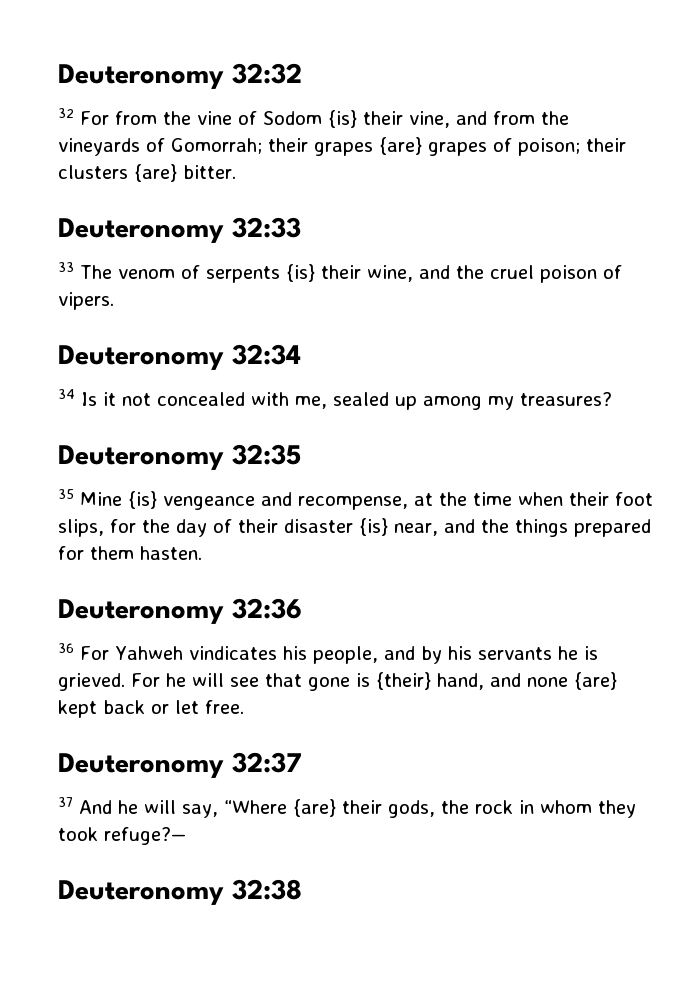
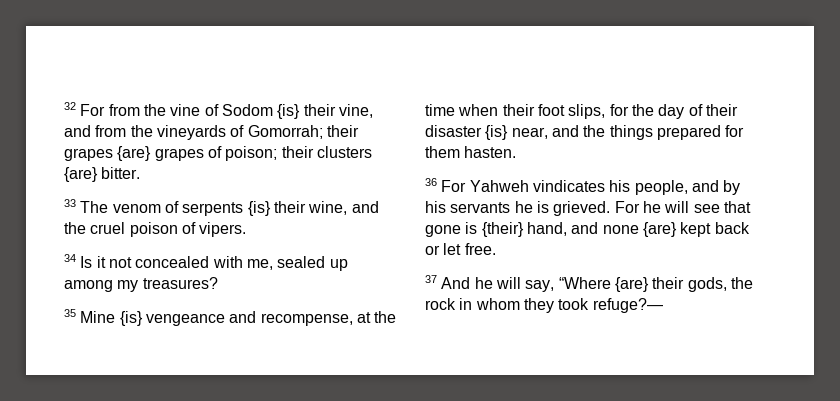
[58,63,302,89] Deuteronomy 32:32 // -> (64, 106) none
[58,217,301,243] // Deuteronomy 32:33 -> (141, 173) none
[58,344,301,370] // Deuteronomy 32:34 -> (247, 229) none
[58,444,301,470] // Deuteronomy 32:35 -> (218, 283) none
[58,598,302,624] // Deuteronomy 32:36 -> (517, 152) none
[58,752,302,778] // Deuteronomy 32:37 -> (496, 249) none
[58,879,302,905] // Deuteronomy 32:38 -> (663, 305) none

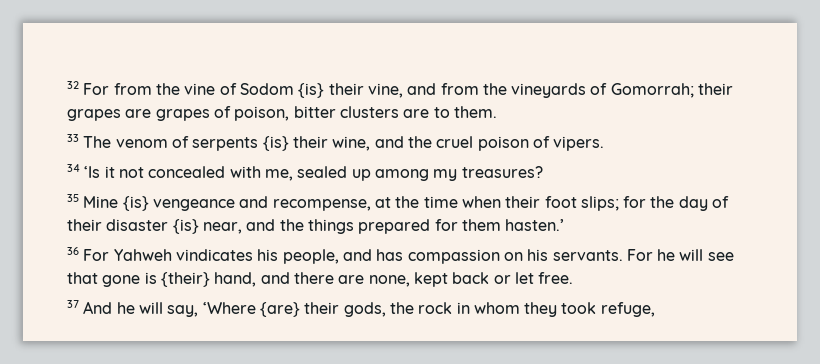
[117,146,152,161] {are} -> [125,109,152,118] are
[225,146,372,161] [64,167,141,182] poison; their clusters {are} bitter. -> [234,106,497,121] poison, bitter clusters are to them.
[80,256,93,268] Is -> [84,166,101,178] ‘Is
[568,104,606,119] slips, -> [580,196,619,211] slips;
[464,146,517,158] hasten. -> [505,219,565,231] hasten.’
[723,180,741,195] [425,201,611,216] by his servants he is grieved. -> [376,249,623,264] has compassion on his servants.
[602,222,677,237] none {are} -> [293,272,410,287] there are none,
[558,277,611,289] “Where -> [202,302,256,314] ‘Where
[592,298,663,313] refuge?— -> [600,302,655,317] refuge,

